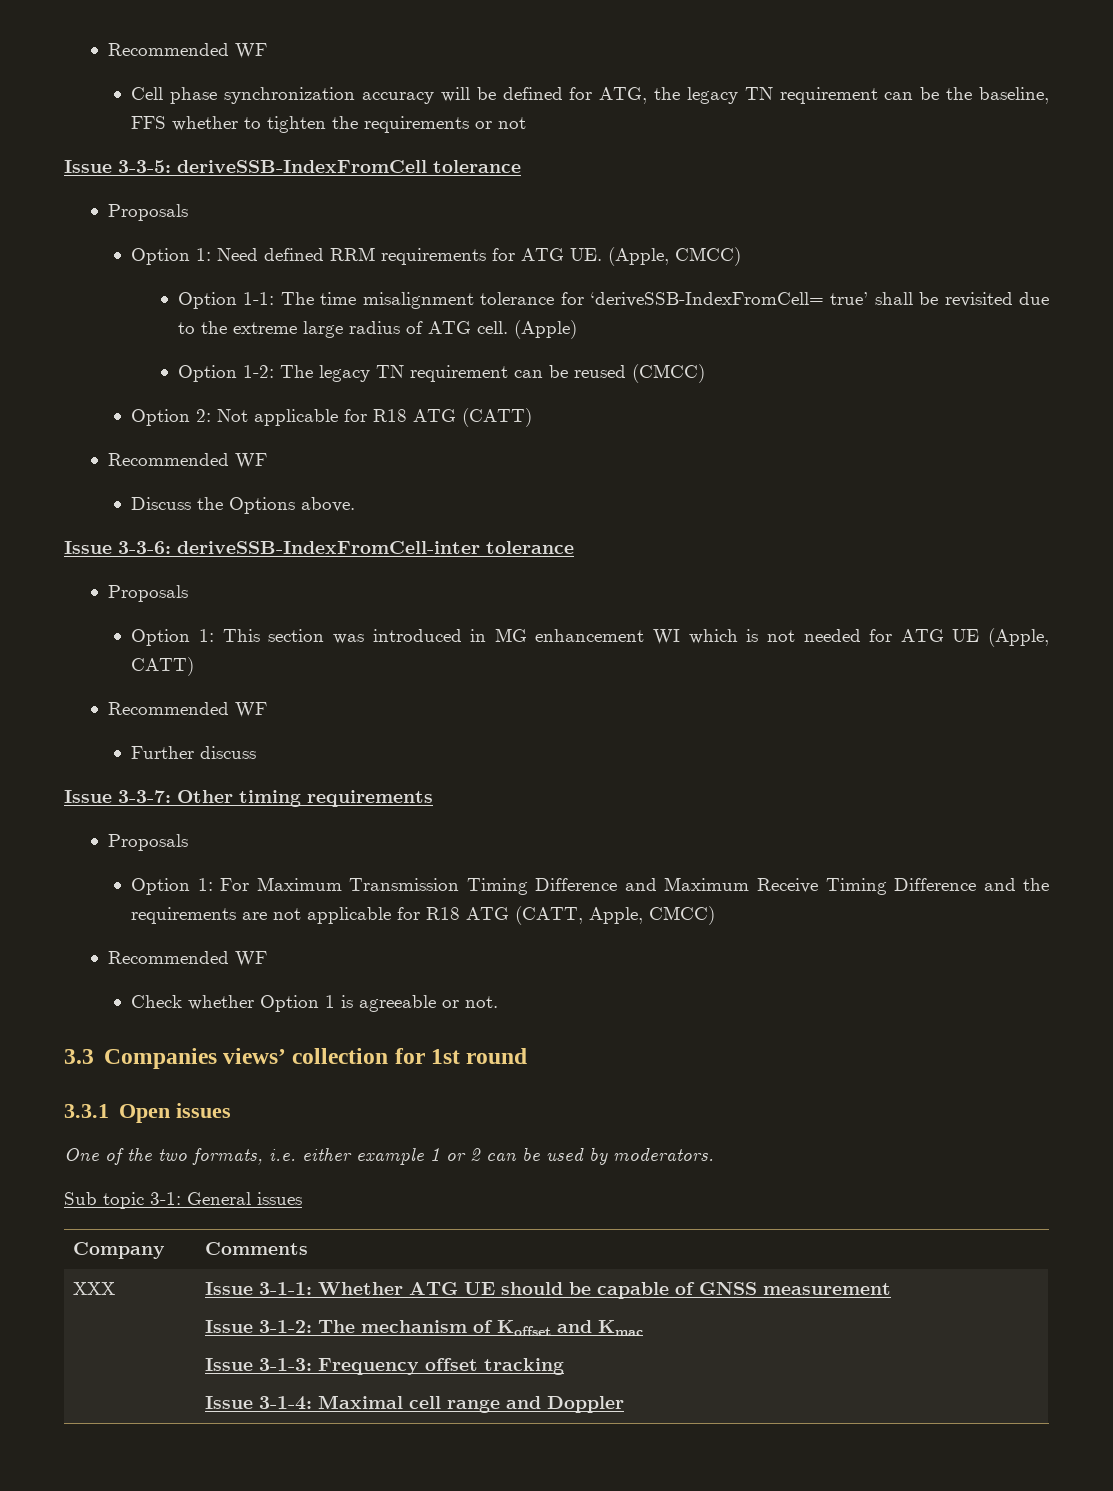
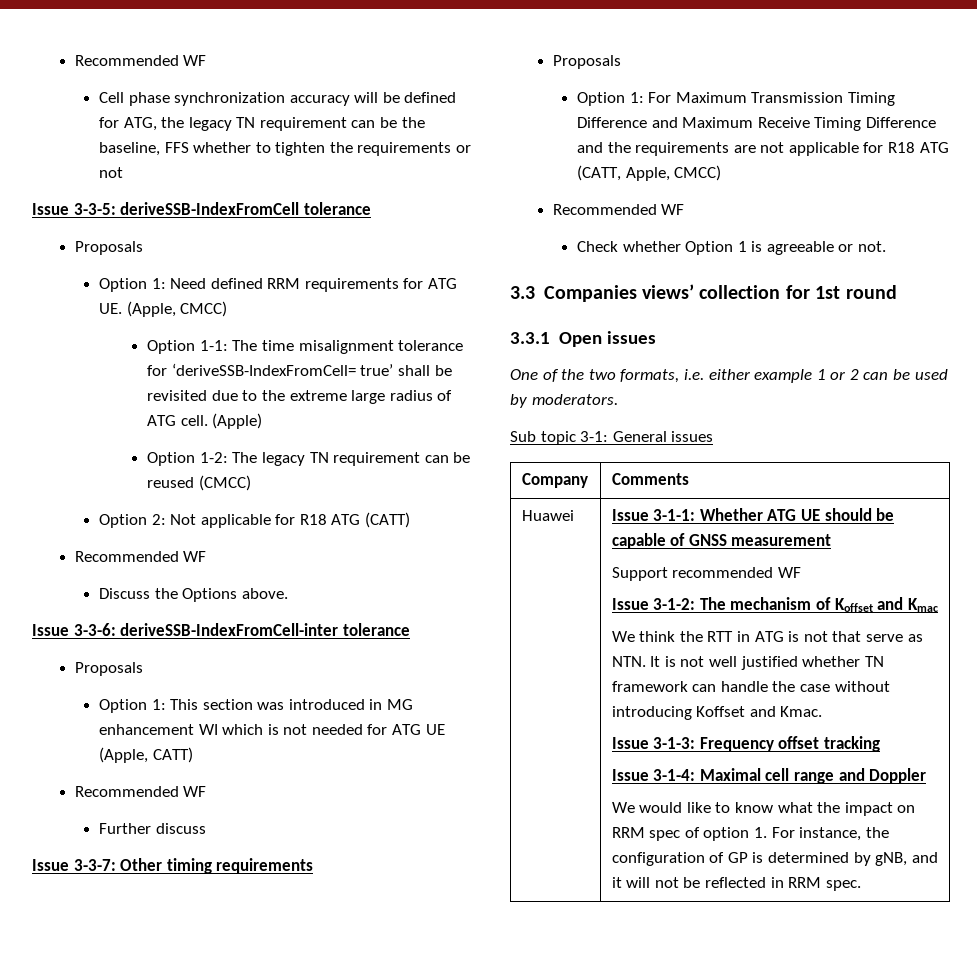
[72,1282,115,1295] XXX -> [521,510,574,521] Huawei
(891, 1289) none -> [611,567,801,581] // Support recommended WF
(643, 1328) none -> [611,631,923,642] [611,656,884,670] [611,681,890,692] [611,706,823,720] // We think the RTT in ATG is not that serve as NTN. It is not well justified whether TN framework can handle the case without introducing Koffset and Kmac.
(624, 1404) none -> [611,802,916,816] [611,827,889,841] [611,852,938,866] [611,877,861,891] // We would like to know what the impact on RRM spec of option 1. For instance, the configuration of GP is determined by gNB, and it will not be reflected in RRM spec.

